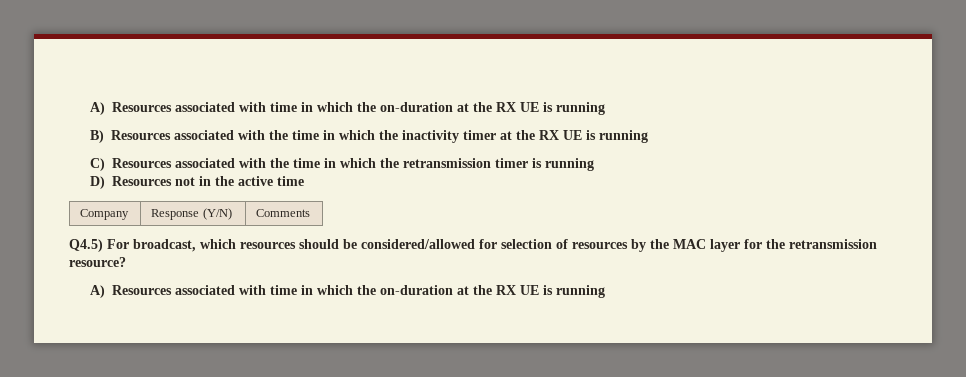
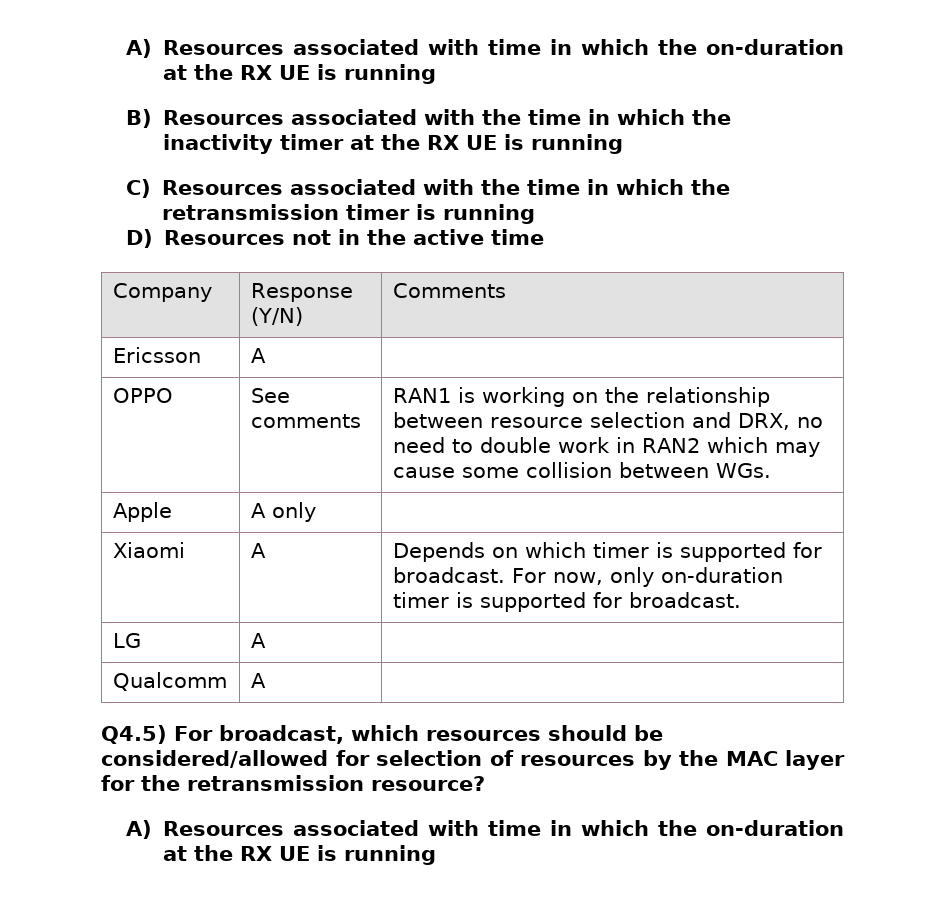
(311, 213) none -> [112,347,201,363] [250,348,266,363] [112,388,173,403] [250,388,290,403] [250,414,361,428] [392,387,770,407] [392,412,823,430] [392,437,820,457] [392,462,771,478] [112,502,172,522] [250,502,316,522] [112,542,185,558] [250,543,266,558] [392,542,822,562] [392,567,783,587] [392,592,741,612] [112,633,141,648] [250,633,266,648] [112,672,227,691] [250,673,266,688] // Ericsson | A | // OPPO | See comments | RAN1 is working on the relationship between resource selection and DRX, no need to double work in RAN2 which may cause some collision between WGs. // Apple | A only | // Xiaomi | A | Depends on which timer is supported for broadcast. For now, only on-duration timer is supported for broadcast. // LG | A | // Qualcomm | A |

